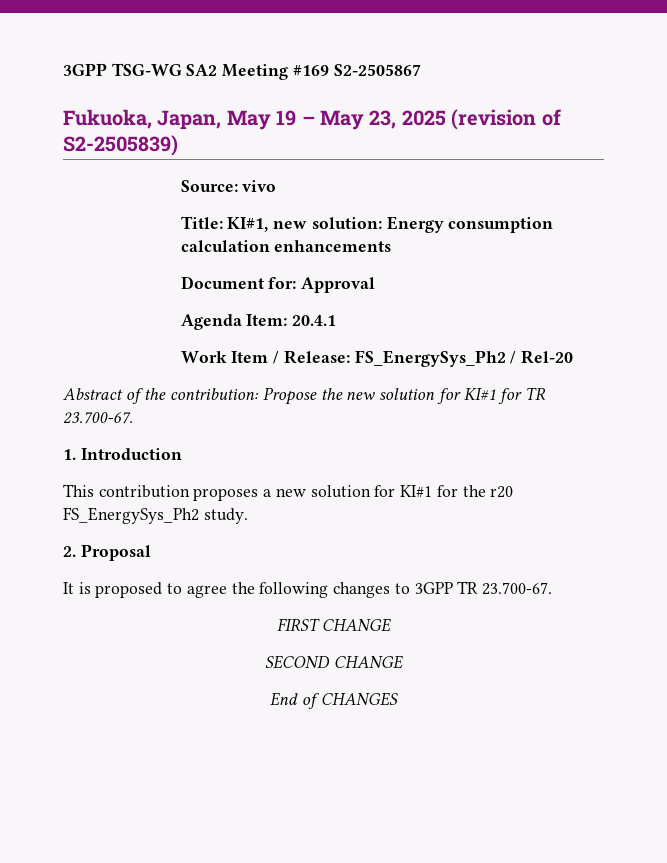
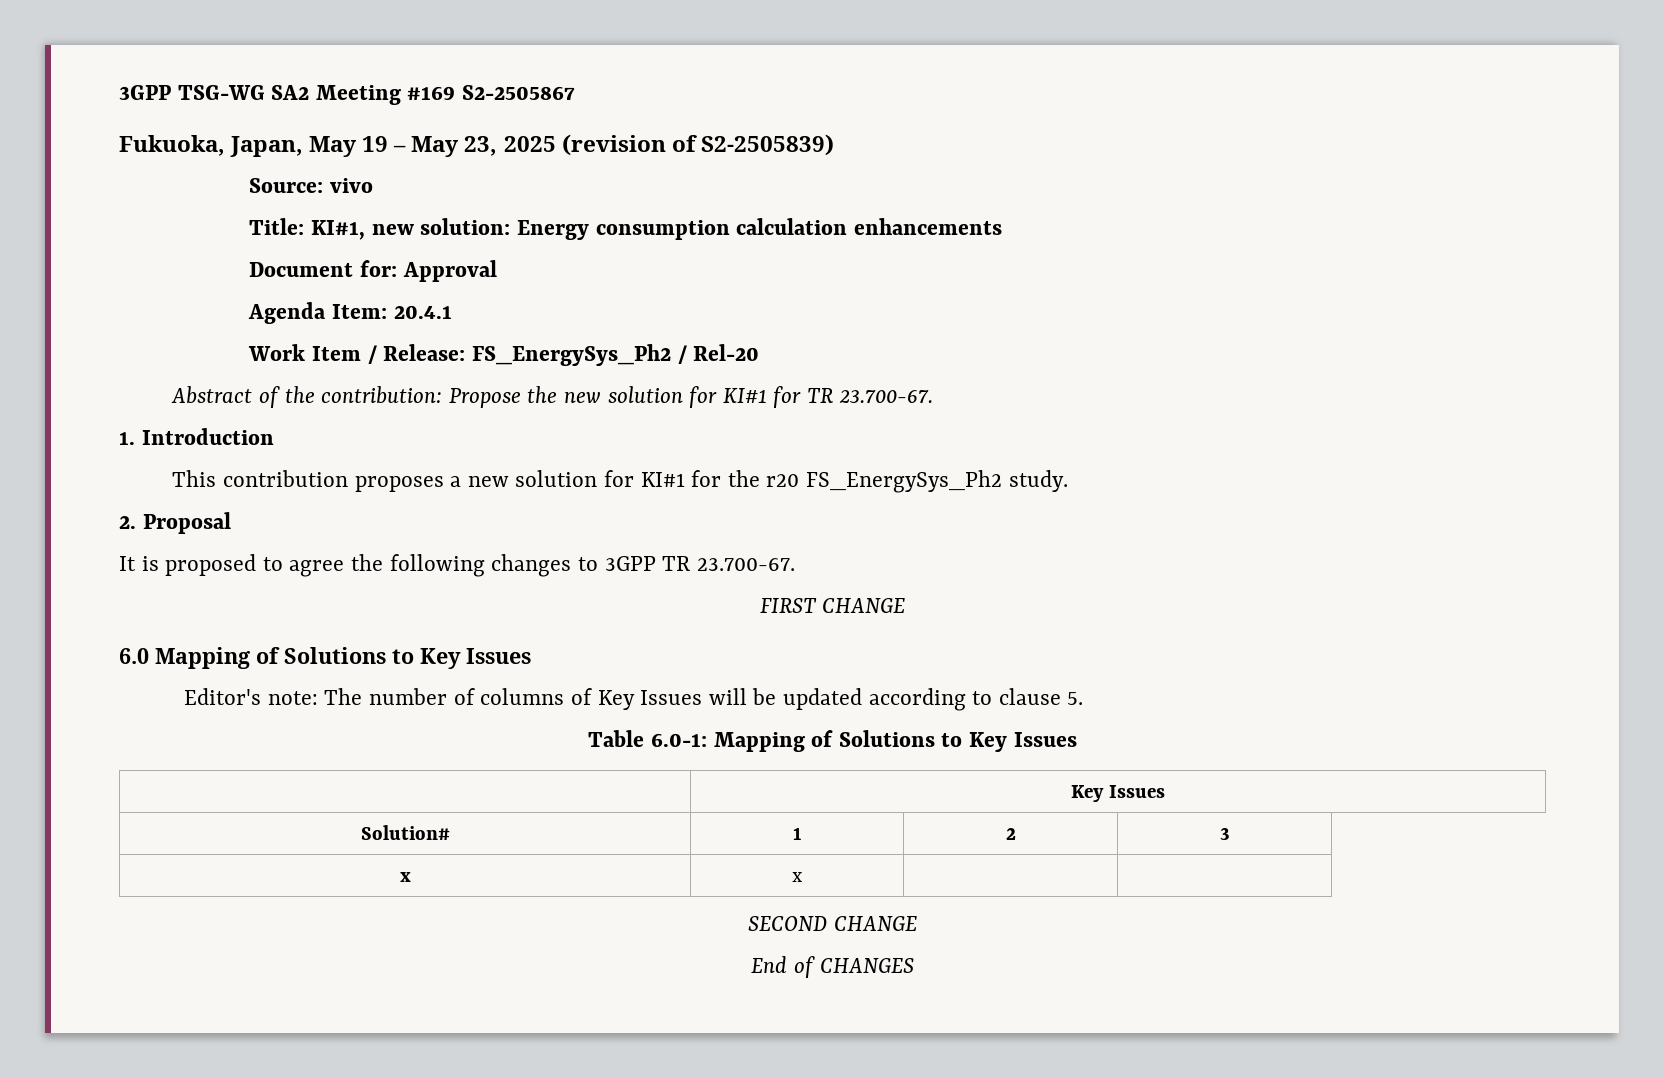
(392, 625) none -> [119,647,531,669] [184,688,1084,711] [588,730,1077,752] [1071,785,1165,802] [360,825,450,840] [792,827,802,840] [1005,828,1016,840] [1219,828,1230,840] [399,872,411,882] [792,872,802,882] // 6.0 Mapping of Solutions to Key Issues // Editor's note: The number of columns of Key Issues will be updated according to clause 5. // Table 6.0-1: Mapping of Solutions to Key Issues // | Key Issues // Solution# | 1 | 2 | 3 // x | x | |

